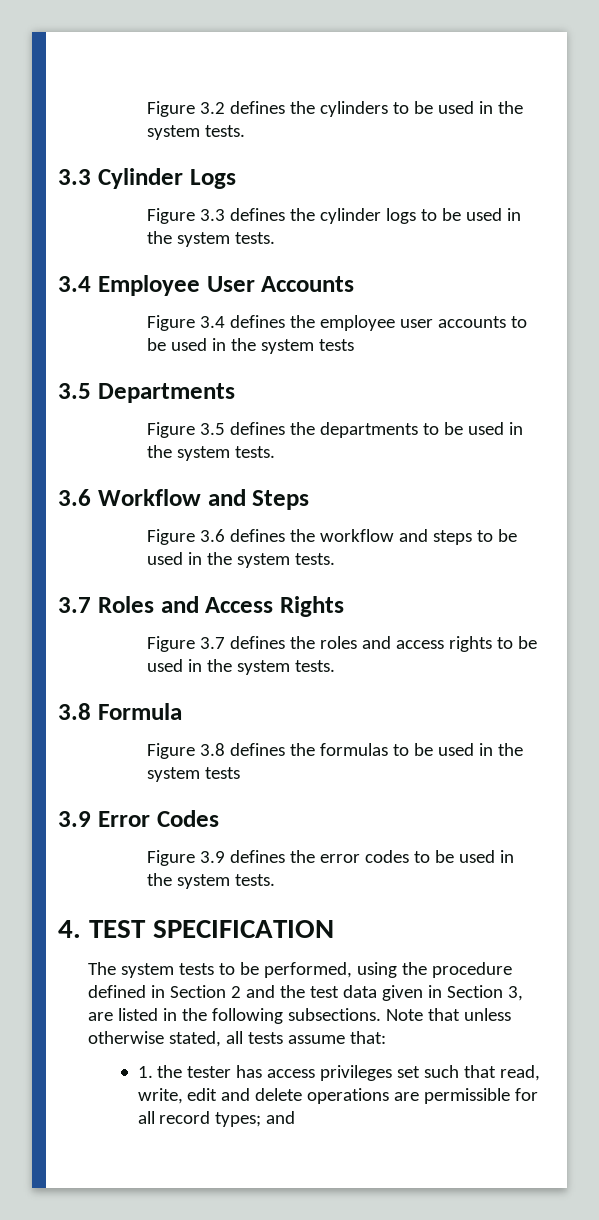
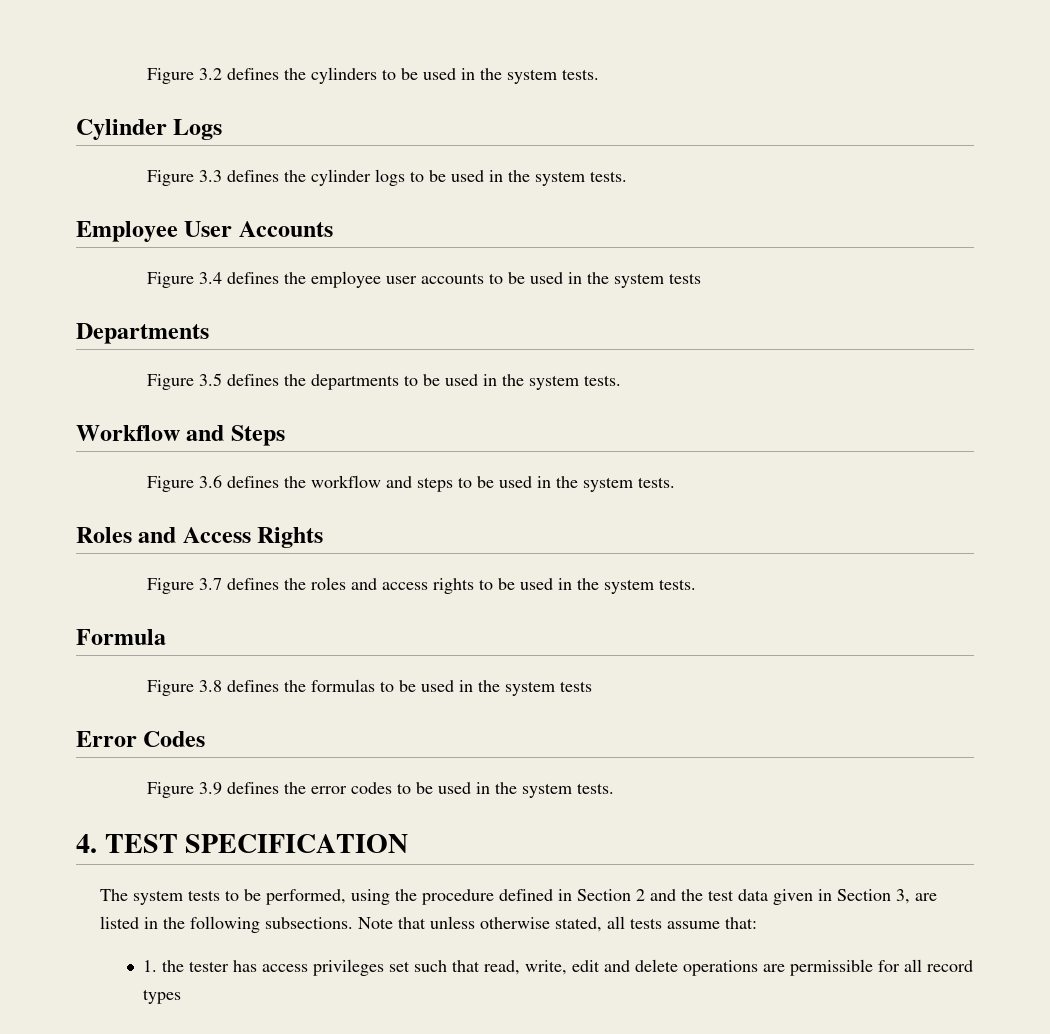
[58,169,91,185] 3.3 -> (600, 74) none
[58,276,91,292] 3.4 -> (628, 176) none
[58,383,91,399] 3.5 -> (702, 278) none
[58,489,91,506] 3.6 -> (622, 380) none
[58,597,91,613] 3.7 -> (676, 482) none
[58,703,91,720] 3.8 -> (697, 584) none
[58,811,91,827] 3.9 -> (593, 686) none
[215,1111,296,1127] types; and -> [143,989,182,1004] types

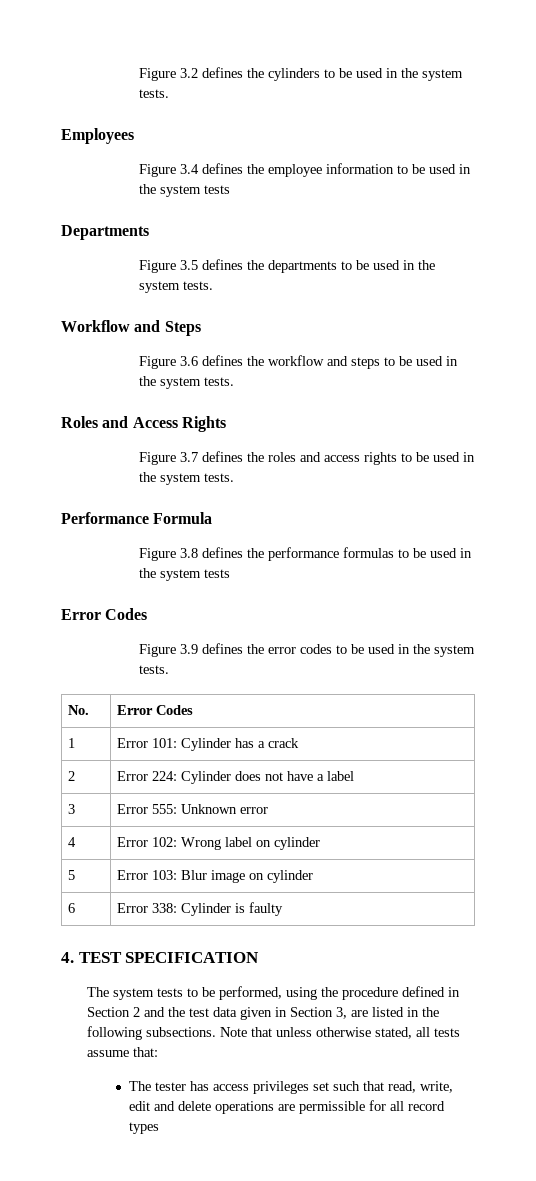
[76,119,223,140] [147,169,628,186] [76,221,333,242] Cylinder Logs // Figure 3.3 defines the cylinder logs to be used in the system tests. // Employee User Accounts -> [61,128,134,144] Employees
[386,273,485,284] user accounts -> [326,163,395,174] information
(697, 584) none -> [61,512,149,524] Performance
(307, 686) none -> [268,547,340,561] performance
(615, 788) none -> [67,705,89,715] [116,705,193,715] [67,738,75,748] [116,738,299,751] [67,771,75,781] [116,771,354,784] [67,804,75,814] [116,804,268,814] [67,837,76,847] [116,837,320,850] [67,870,75,880] [116,870,313,883] [67,903,75,913] [116,902,283,916] // No. | Error Codes // 1 | Error 101: Cylinder has a crack // 2 | Error 224: Cylinder does not have a label // 3 | Error 555: Unknown error // 4 | Error 102: Wrong label on cylinder // 5 | Error 103: Blur image on cylinder // 6 | Error 338: Cylinder is faulty
[143,960,185,972] 1. the -> [129,1081,152,1091] The

